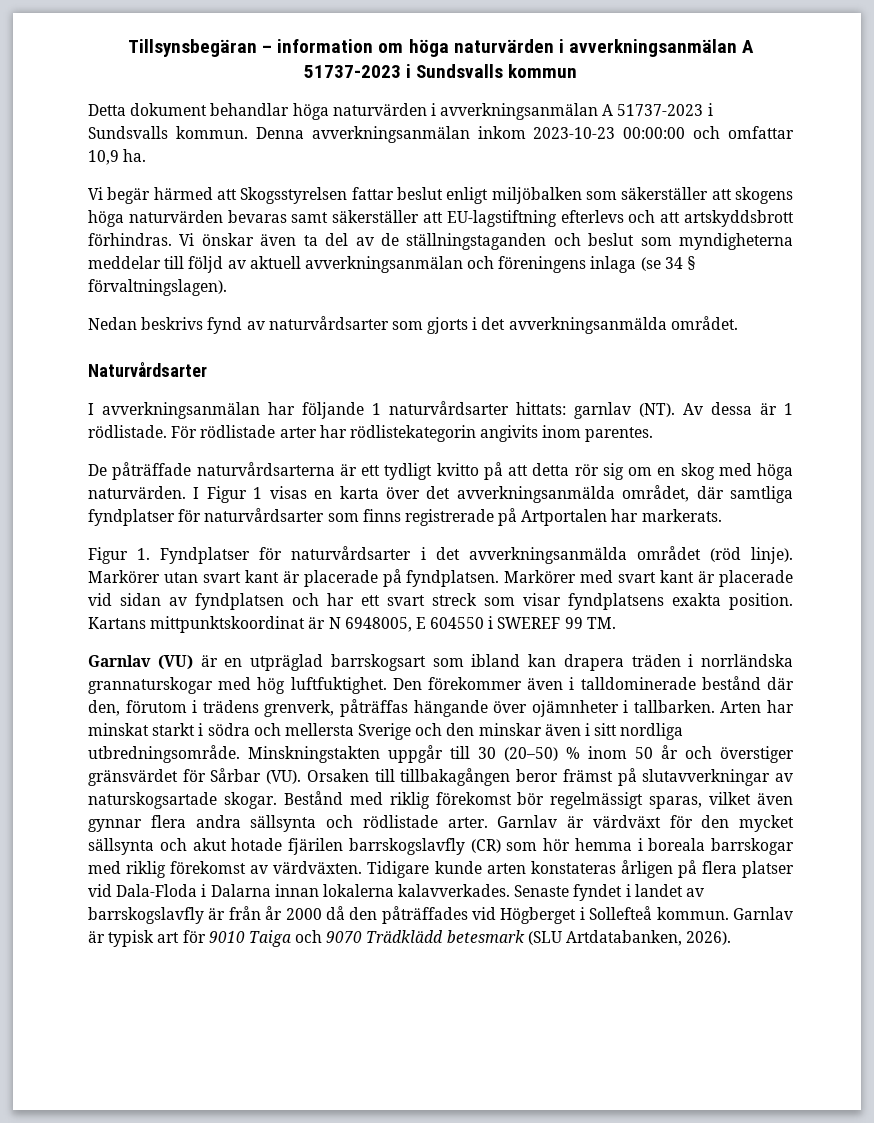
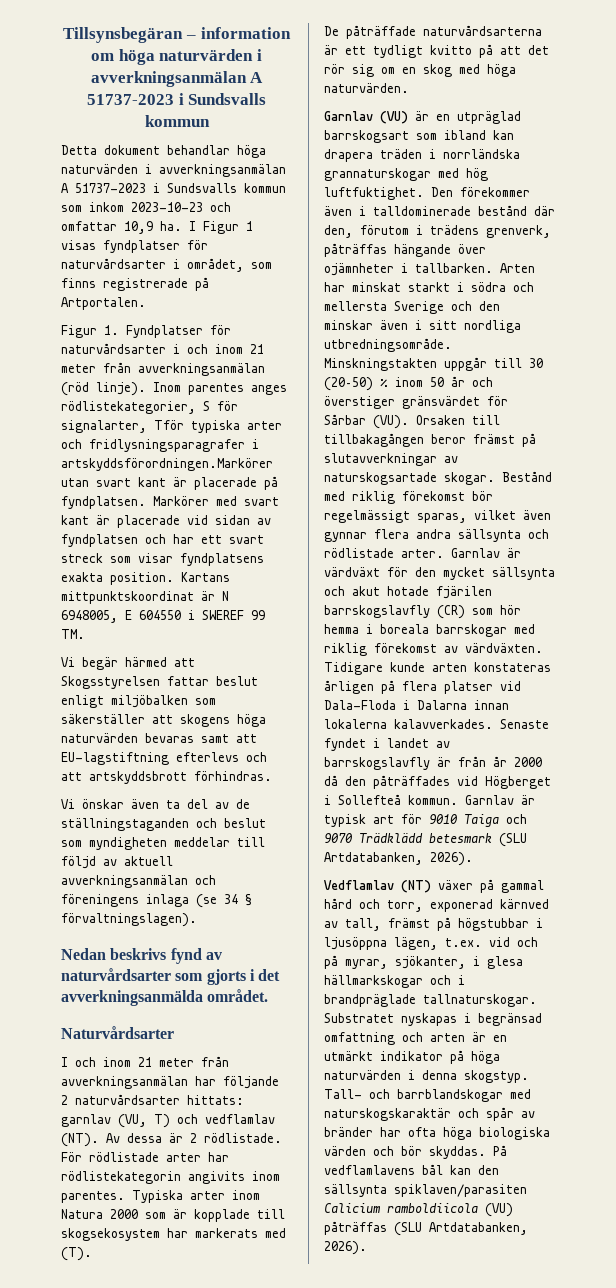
[175,126,470,143] kommun. Denna avverkningsanmälan -> [244,183,286,193] [61,205,82,212] kommun som
[623,127,686,139] 00:00:00 -> (203, 207) none
[88,187,794,204] [88,210,794,227] [88,233,793,250] [88,256,696,273] [88,279,227,296] [88,316,738,334] [88,362,207,377] [88,401,793,419] [88,425,654,442] [88,462,793,480] [88,485,793,503] // Vi begär härmed att Skogsstyrelsen fattar beslut enligt miljöbalken som säkerställer att skogens höga naturvärden bevaras samt säkerställer att EU-lagstiftning efterlevs och att artskyddsbrott förhindras. Vi önskar även ta del av de ställningstaganden och beslut som myndigheterna meddelar till följd av aktuell avverkningsanmälan och föreningens inlaga (se 34 § förvaltningslagen). // Nedan beskrivs fynd av naturvårdsarter som gjorts i det avverkningsanmälda området. // Naturvårdsarter // I avverkningsanmälan har följande 1 naturvårdsarter hittats: garnlav (NT). Av dessa är 1 rödlistade. För rödlistade arter har rödlistekategorin angivits inom parentes. // De påträffade naturvårdsarterna är ett tydligt kvitto på att detta rör sig om en skog med höga naturvärden. I Figur 1 visas en karta över det avverkningsanmälda området, där samtliga -> [189,221,253,234] [61,240,96,250] I Figur 1 visas
(325, 515) none -> [173,258,244,272] i området,
[521,509,722,526] Artportalen har markerats. -> [61,297,146,310] Artportalen.
[435,546,794,564] [88,570,160,583] det avverkningsanmälda området (röd linje). Markörer -> [187,344,264,354] [61,362,265,376] [61,382,287,396] [61,401,238,414] [61,420,282,433] [61,439,259,452] [61,458,273,471] och inom 21 meter från avverkningsanmälan (röd linje). Inom parentes anges rödlistekategorier, S för signalarter, Tför typiska arter och fridlysningsparagrafer i artskyddsförordningen.Markörer
(616, 623) none -> [61,657,195,670] [61,676,258,689] [61,695,216,708] [61,714,266,727] [61,733,257,743] [61,752,267,765] [61,771,272,784] [61,799,250,809] [61,818,266,831] [61,837,265,850] [61,856,173,869] [61,875,216,888] [61,894,252,908] [61,913,197,927] [61,948,222,964] [61,968,281,985] [61,989,269,1006] [61,1026,174,1039] [61,1056,229,1067] [61,1076,279,1089] [61,1094,244,1105] [61,1114,275,1128] [61,1133,282,1147] [61,1152,229,1162] [61,1171,280,1184] [61,1190,260,1203] [61,1209,285,1222] [61,1228,286,1241] [61,1247,92,1261] [324,25,542,39] [324,44,549,58] [324,64,516,77] [324,83,409,93] // Vi begär härmed att Skogsstyrelsen fattar beslut enligt miljöbalken som säkerställer att skogens höga naturvärden bevaras samt att EU-lagstiftning efterlevs och att artskyddsbrott förhindras. // Vi önskar även ta del av de ställningstaganden och beslut som myndigheten meddelar till följd av aktuell avverkningsanmälan och föreningens inlaga (se 34 § förvaltningslagen). // Nedan beskrivs fynd av naturvårdsarter som gjorts i det avverkningsanmälda området. // Naturvårdsarter // I och inom 21 meter från avverkningsanmälan har följande 2 naturvårdsarter hittats: garnlav (VU, T) och vedflamlav (NT). Av dessa är 2 rödlistade. För rödlistade arter har rödlistekategorin angivits inom parentes. Typiska arter inom Natura 2000 som är kopplade till skogsekosystem har markerats med (T). // De påträffade naturvårdsarterna är ett tydligt kvitto på att det rör sig om en skog med höga naturvärden.
(732, 938) none -> [324,879,544,893] [324,898,549,912] [324,917,543,931] [324,937,538,950] [324,955,523,969] [324,975,465,988] [324,994,537,1007] [324,1013,542,1026] [324,1032,507,1045] [324,1050,500,1064] [324,1070,529,1083] [324,1089,531,1102] [324,1107,535,1121] [324,1127,550,1140] [324,1145,507,1159] [324,1164,499,1175] [324,1184,527,1197] [324,1203,513,1217] [324,1221,528,1236] [324,1241,367,1255] // Vedflamlav (NT) växer på gammal hård och torr, exponerad kärnved av tall, främst på högstubbar i ljusöppna lägen, t.ex. vid och på myrar, sjökanter, i glesa hällmarkskogar och i brandpräglade tallnaturskogar. Substratet nyskapas i begränsad omfattning och arten är en utmärkt indikator på höga naturvärden i denna skogstyp. Tall- och barrblandskogar med naturskogskaraktär och spår av bränder har ofta höga biologiska värden och bör skyddas. På vedflamlavens bål kan den sällsynta spiklaven/parasiten Calicium ramboldiicola (VU) påträffas (SLU Artdatabanken, 2026).

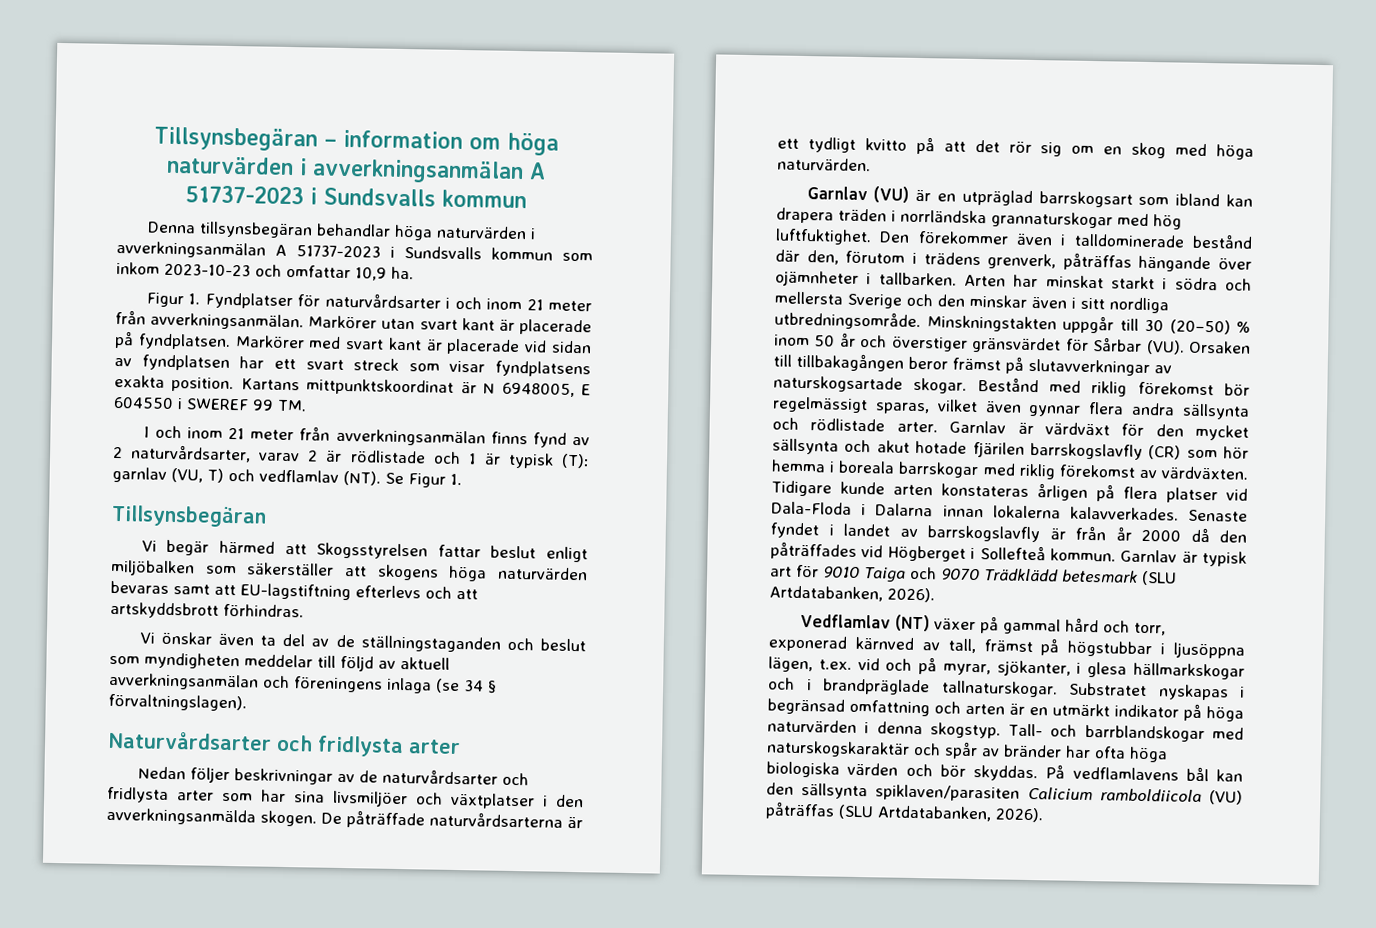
[61,145,160,155] Detta dokument -> [146,221,313,239] Denna tillsynsbegäran
[189,221,253,234] [61,240,208,253] [61,258,272,272] [61,277,209,291] [61,297,146,310] I Figur 1 visas fyndplatser för naturvårdsarter i området, som finns registrerade på Artportalen. -> (414, 273) none
[138,363,265,376] [61,382,287,396] [61,401,238,414] [61,420,282,433] [61,439,259,452] [61,458,273,471] avverkningsanmälan (röd linje). Inom parentes anges rödlistekategorier, S för signalarter, Tför typiska arter och fridlysningsparagrafer i artskyddsförordningen.Markörer -> [150,312,378,331] avverkningsanmälan. Markörer
[145,534,166,544] och -> (230, 362) none
(85, 634) none -> [143,425,590,448] [113,444,591,469] [112,466,462,488] [111,504,267,528] // I och inom 21 meter från avverkningsanmälan finns fynd av 2 naturvårdsarter, varav 2 är rödlistade och 1 är typisk (T): garnlav (VU, T) och vedflamlav (NT). Se Figur 1. // Tillsynsbegäran
[61,948,222,964] [61,968,281,985] [61,989,269,1006] [61,1026,174,1039] [61,1056,229,1067] [61,1076,279,1089] [61,1094,244,1105] [61,1114,275,1128] [61,1133,282,1147] [61,1152,229,1162] [61,1171,280,1184] [61,1190,260,1203] [61,1209,285,1222] [61,1228,286,1241] [61,1247,92,1261] Nedan beskrivs fynd av naturvårdsarter som gjorts i det avverkningsanmälda området. // Naturvårdsarter // I och inom 21 meter från avverkningsanmälan har följande 2 naturvårdsarter hittats: garnlav (VU, T) och vedflamlav (NT). Av dessa är 2 rödlistade. För rödlistade arter har rödlistekategorin angivits inom parentes. Typiska arter inom Natura 2000 som är kopplade till skogsekosystem har markerats med (T). // -> [107,729,461,758] [137,766,529,786] [107,786,584,810] [106,807,317,827] Naturvårdsarter och fridlysta arter // Nedan följer beskrivningar av de naturvårdsarter och fridlysta arter som har sina livsmiljöer och växtplatser i den avverkningsanmälda skogen.

